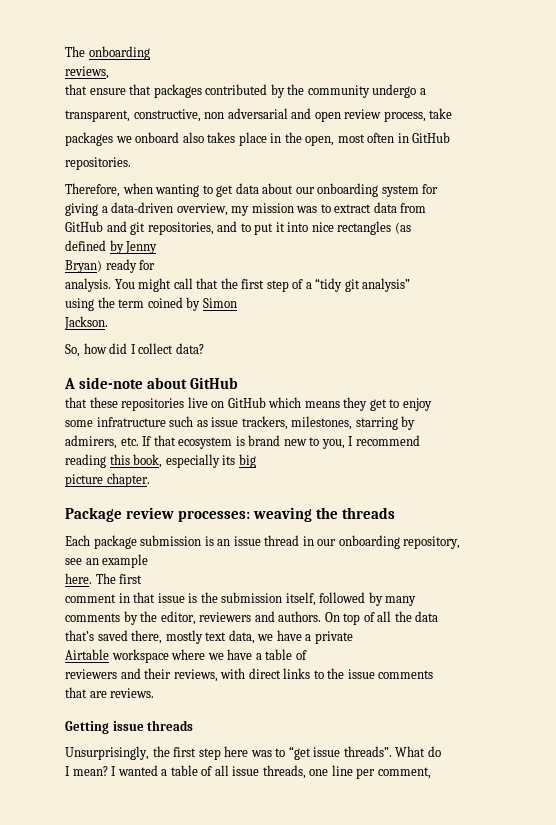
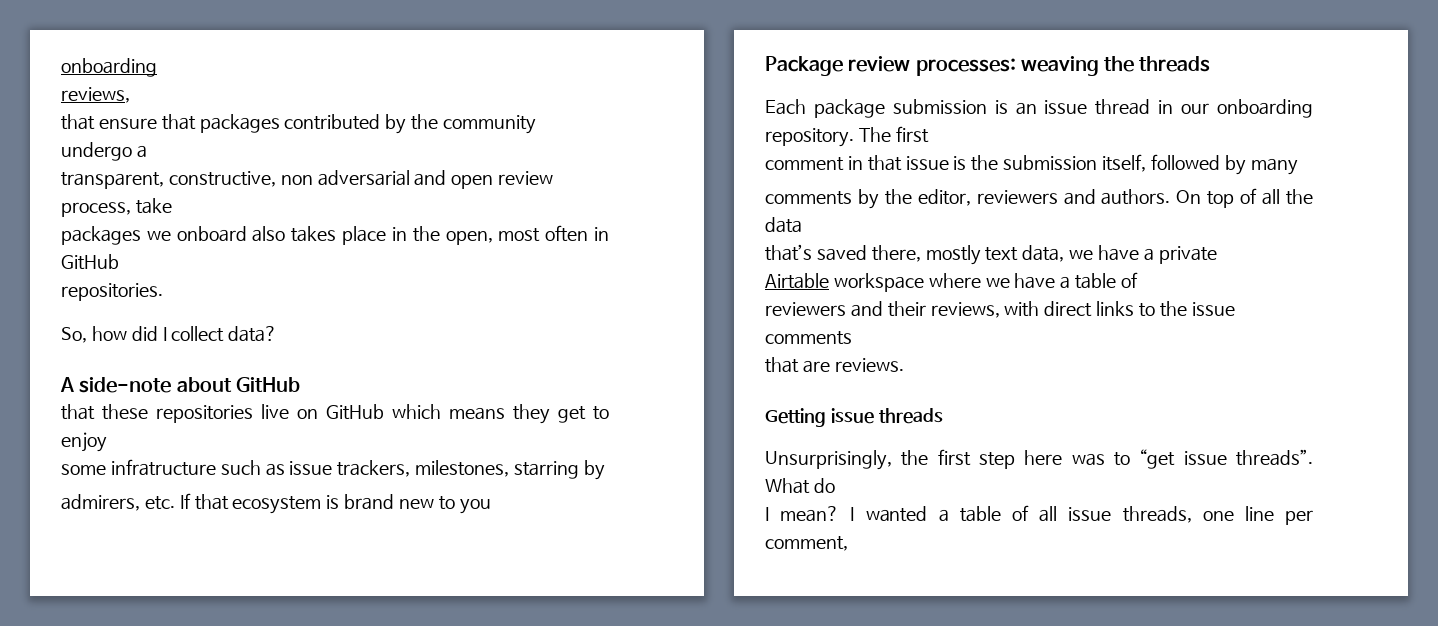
[65,46,85,57] The -> (61, 67) none
[65,183,439,197] [65,202,427,216] [65,221,411,235] [65,240,158,254] [65,259,156,273] [65,278,411,292] [65,297,237,311] [64,316,108,330] // Therefore, when wanting to get data about our onboarding system for // giving a data-driven overview, my mission was to extract data from // GitHub and git repositories, and to put it into nice rectangles (as // defined by Jenny // Bryan) ready for // analysis. You might call that the first step of a “tidy git analysis” // using the term coined by Simon // Jackson. -> (163, 292) none
[321,435,420,449] [65,454,256,468] [65,473,150,487] you, I recommend // reading this book, especially its big // picture chapter. -> [459,499,491,514] you
[403,536,461,549] [65,554,149,568] [65,573,92,584] repository, // see an example // here. -> [765,128,854,147] repository.

